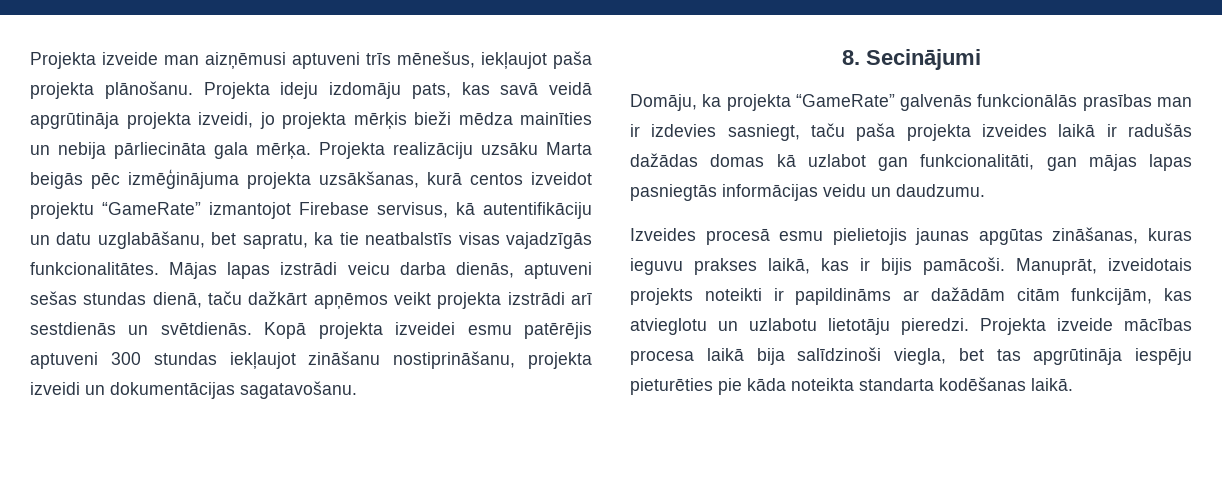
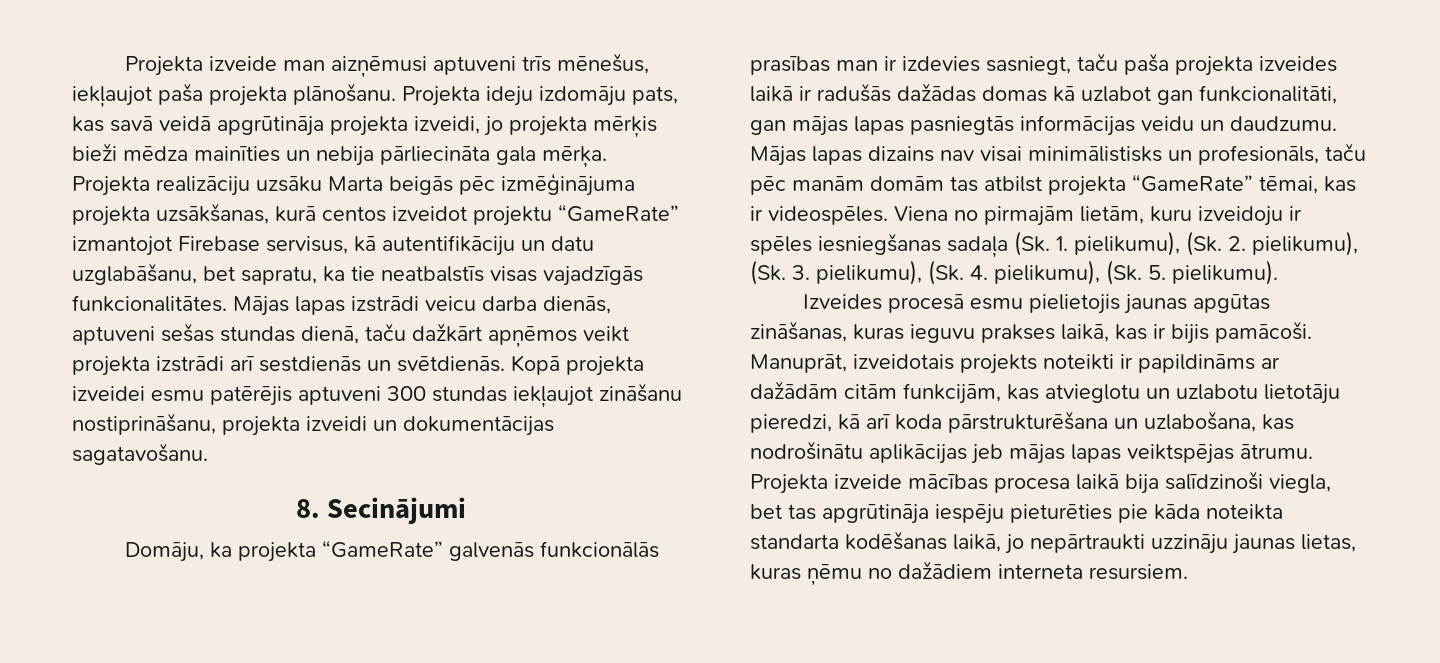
(985, 190) none -> [750,143,1366,166] [750,174,1356,196] [750,206,1302,226] [750,231,1358,258] [750,260,1278,285] Mājas lapas dizains nav visai minimālistisks un profesionāls, taču pēc manām domām tas atbilst projekta “GameRate” tēmai, kas ir videospēles. Viena no pirmajām lietām, kuru izveidoju ir spēles iesniegšanas sadaļa (Sk. 1. pielikumu), (Sk. 2. pielikumu), (Sk. 3. pielikumu), (Sk. 4. pielikumu), (Sk. 5. pielikumu).
[901,318,969,335] pieredzi. -> [750,411,1294,433] [750,441,1313,464] pieredzi, kā arī koda pārstrukturēšana un uzlabošana, kas nodrošinātu aplikācijas jeb mājas lapas veiktspējas ātrumu.
[1031,378,1073,391] laikā. -> [953,534,1356,554] [750,561,1188,586] laikā, jo nepārtraukti uzzināju jaunas lietas, kuras ņēmu no dažādiem interneta resursiem.

